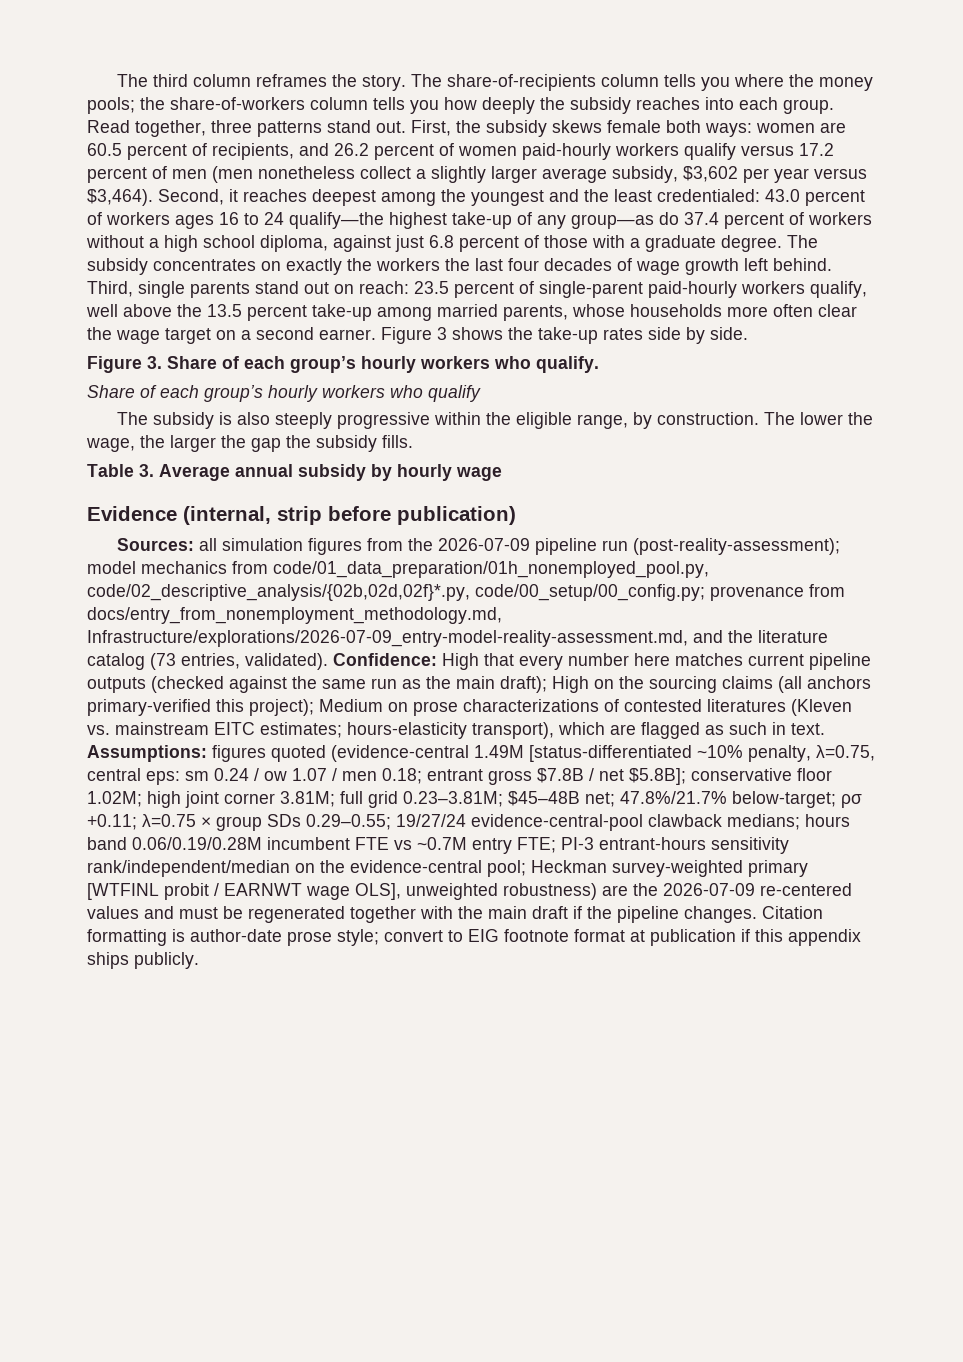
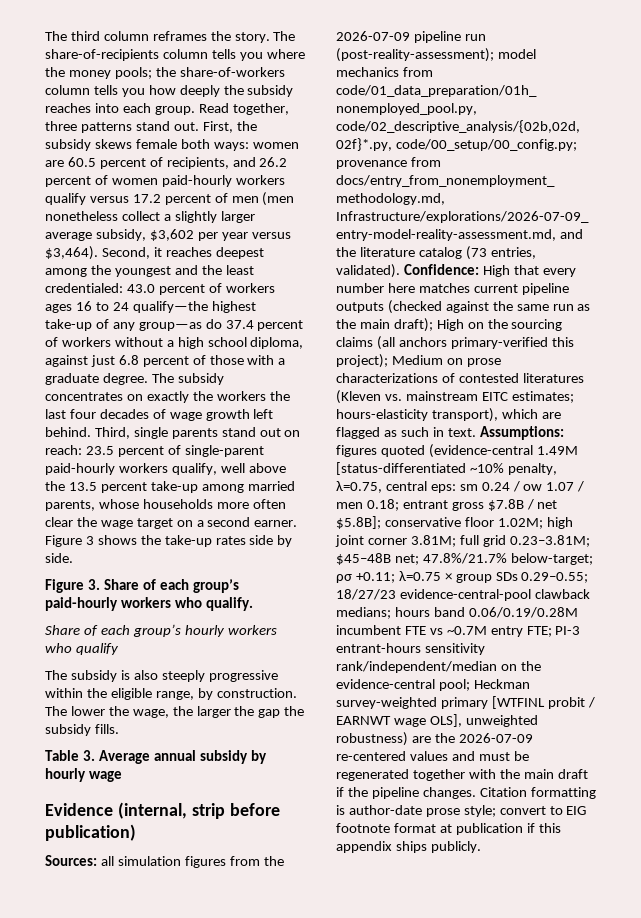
[361,356,416,373] hourly -> [45,597,118,611] paid-hourly
[396,814,466,827] 19/27/24 -> [336,589,396,600] 18/27/23

